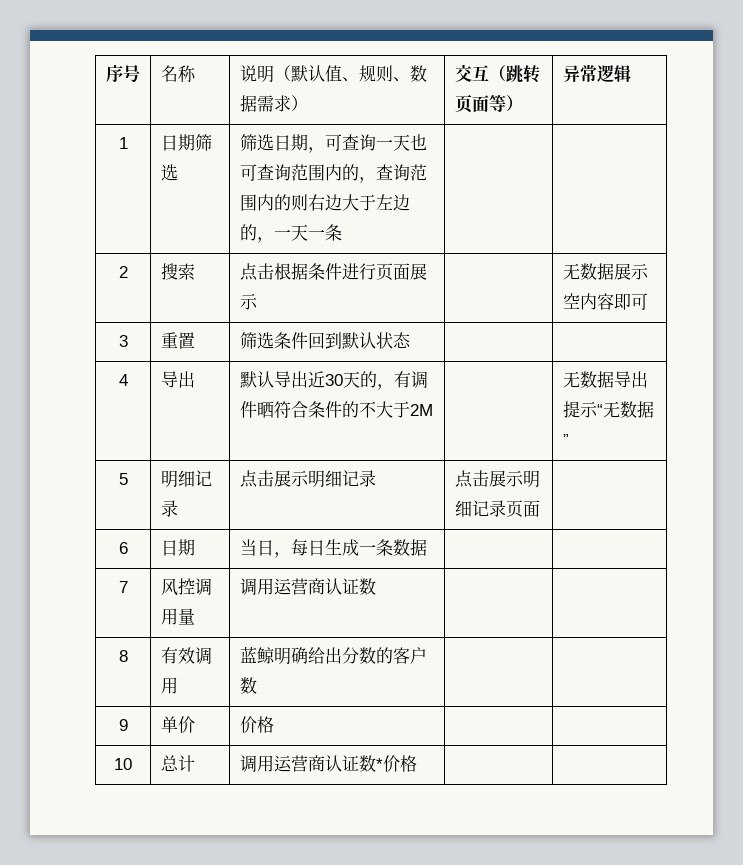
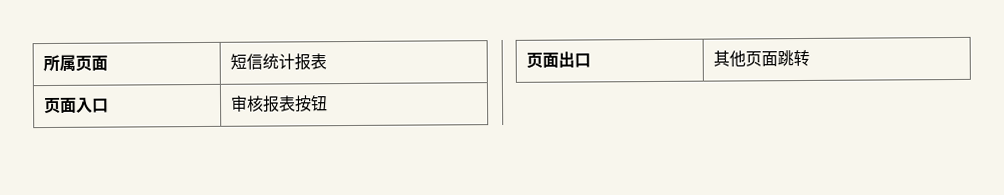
[105,65,140,82] [160,65,196,82] [239,65,427,83] [239,95,308,112] [454,64,540,83] [454,94,523,113] [562,64,631,82] [118,137,128,149] [160,134,212,151] [160,164,178,181] [239,134,427,153] [239,164,427,183] [239,194,410,211] [239,224,342,243] [118,266,128,278] [160,263,195,280] [239,263,427,281] [239,293,258,310] [562,263,649,280] [562,293,648,310] [118,335,128,347] [160,332,195,349] [239,332,411,349] [118,374,128,386] [160,371,195,388] [239,371,428,390] [239,401,433,418] [562,371,648,388] [562,401,654,418] [562,434,569,446] [118,473,128,485] [160,470,212,488] [160,500,178,517] [239,470,376,488] [454,470,540,488] [454,500,540,518] [118,542,128,554] [160,539,195,556] [239,539,427,558] [118,581,128,593] [160,578,212,596] [160,608,195,625] [239,578,376,596] [118,650,128,662] [160,647,212,665] [160,677,178,694] [239,646,427,665] [239,677,257,694] [118,719,128,731] [160,716,195,733] [239,716,274,733] [114,758,132,770] [160,755,195,772] [239,755,417,773] 序号 | 名称 | 说明（默认值、规则、数据需求） | 交互（跳转页面等） | 异常逻辑 // 1 | 日期筛选 | 筛选日期，可查询一天也可查询范围内的，查询范围内的则右边大于左边的，一天一条 | | // 2 | 搜索 | 点击根据条件进行页面展示 | | 无数据展示空内容即可 // 3 | 重置 | 筛选条件回到默认状态 | | // 4 | 导出 | 默认导出近30天的，有调件晒符合条件的不大于2M | | 无数据导出提示“无数据” // 5 | 明细记录 | 点击展示明细记录 | 点击展示明细记录页面 | // 6 | 日期 | 当日，每日生成一条数据 | | // 7 | 风控调用量 | 调用运营商认证数 | | // 8 | 有效调用 | 蓝鲸明确给出分数的客户数 | | // 9 | 单价 | 价格 | | // 10 | 总计 | 调用运营商认证数*价格 | | -> [42,54,108,73] [229,53,327,71] [42,97,109,115] [229,95,328,113] [525,51,591,69] [712,49,810,68] 所属页面 | 短信统计报表 // 页面入口 | 审核报表按钮 // 页面出口 | 其他页面跳转

